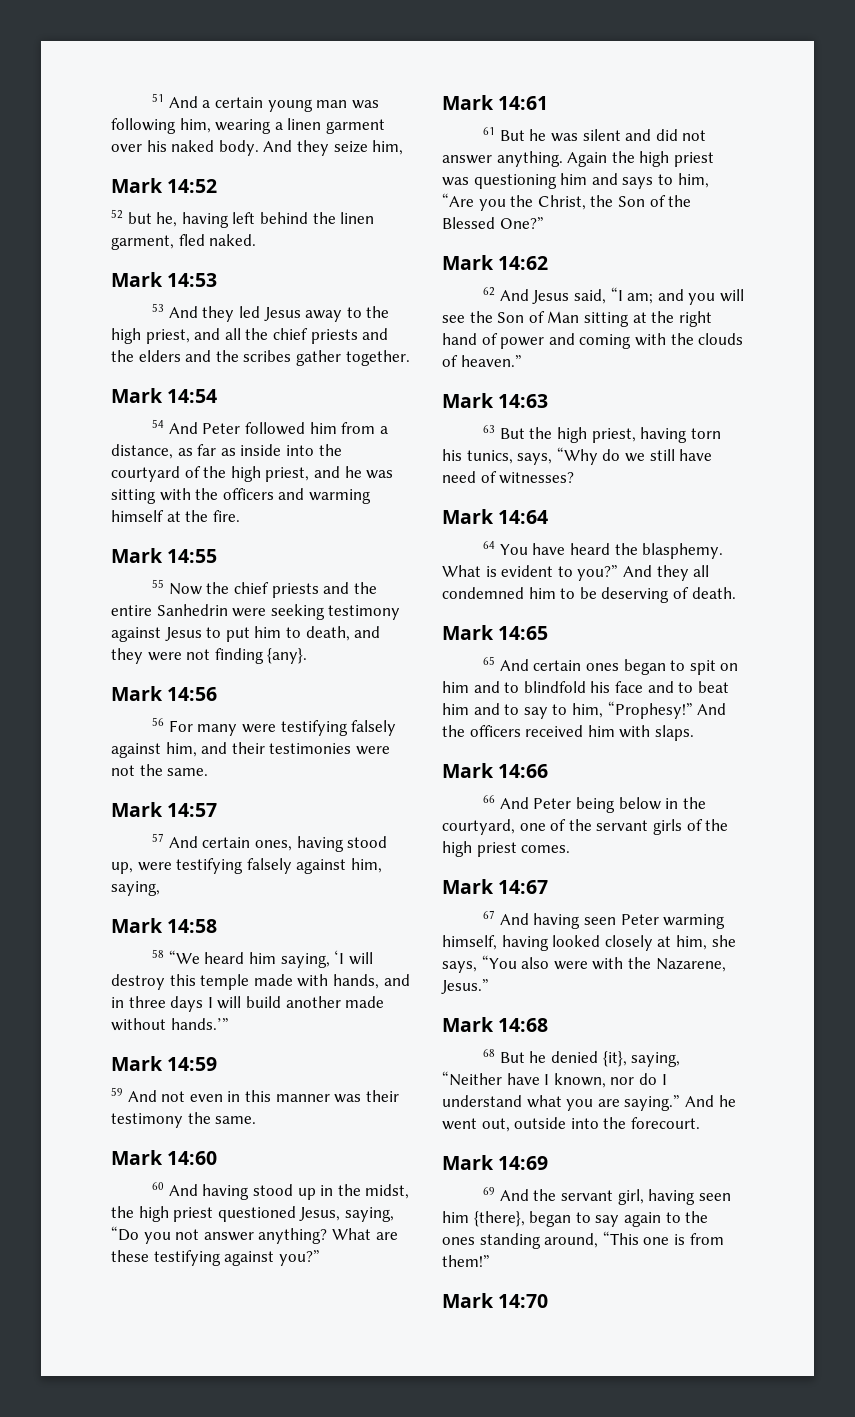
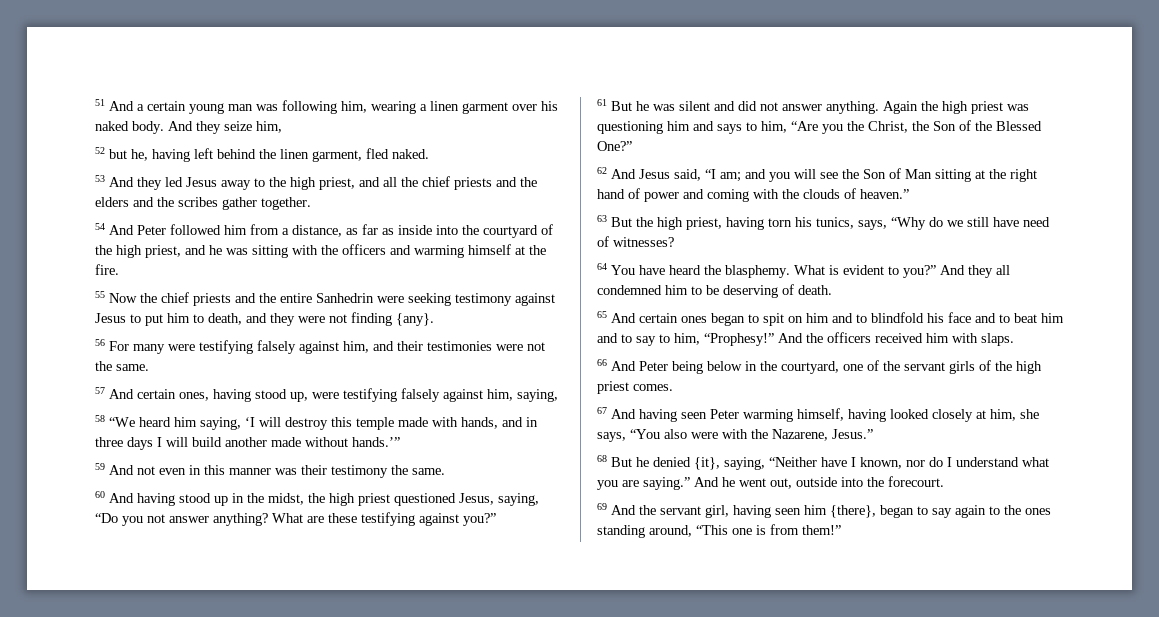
[111,178,218,193] // Mark 14:52 -> (282, 127) none
[111,272,218,287] // Mark 14:53 -> (429, 154) none
[111,388,218,403] // Mark 14:54 -> (311, 203) none
[111,548,218,563] // Mark 14:55 -> (119, 269) none
[111,686,218,701] // Mark 14:56 -> (434, 319) none
[111,802,218,817] // Mark 14:57 -> (149, 367) none
[111,918,218,933] // Mark 14:58 -> (558, 395) none
[111,1056,218,1071] // Mark 14:59 -> (400, 442) none
[111,1150,218,1165] // Mark 14:60 -> (445, 471) none
[442,95,549,110] // Mark 14:61 -> (496, 519) none
[442,255,549,270] // Mark 14:62 -> (632, 146) none
[442,393,549,408] // Mark 14:63 -> (909, 194) none
[442,509,549,524] // Mark 14:64 -> (674, 242) none
[442,625,549,640] // Mark 14:65 -> (832, 290) none
[442,763,549,778] // Mark 14:66 -> (1014, 339) none
[442,879,549,894] // Mark 14:67 -> (673, 387) none
[442,1017,549,1032] // Mark 14:68 -> (873, 434) none
[442,1155,549,1170] // Mark 14:69 -> (944, 481) none
[442,1293,549,1308] // Mark 14:70 -> (841, 530) none

